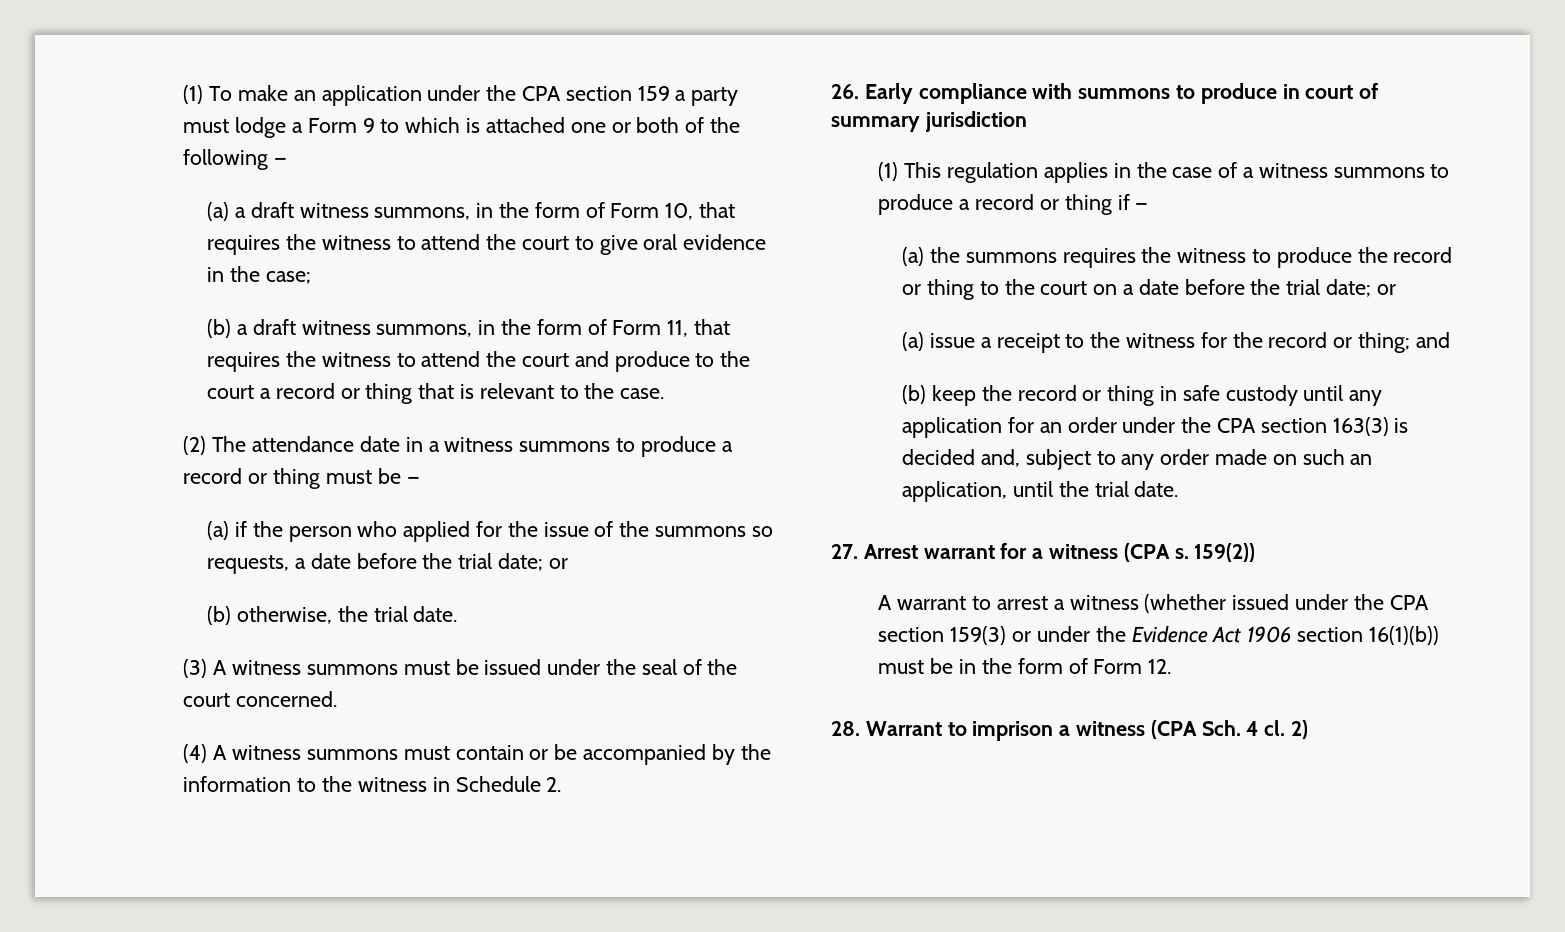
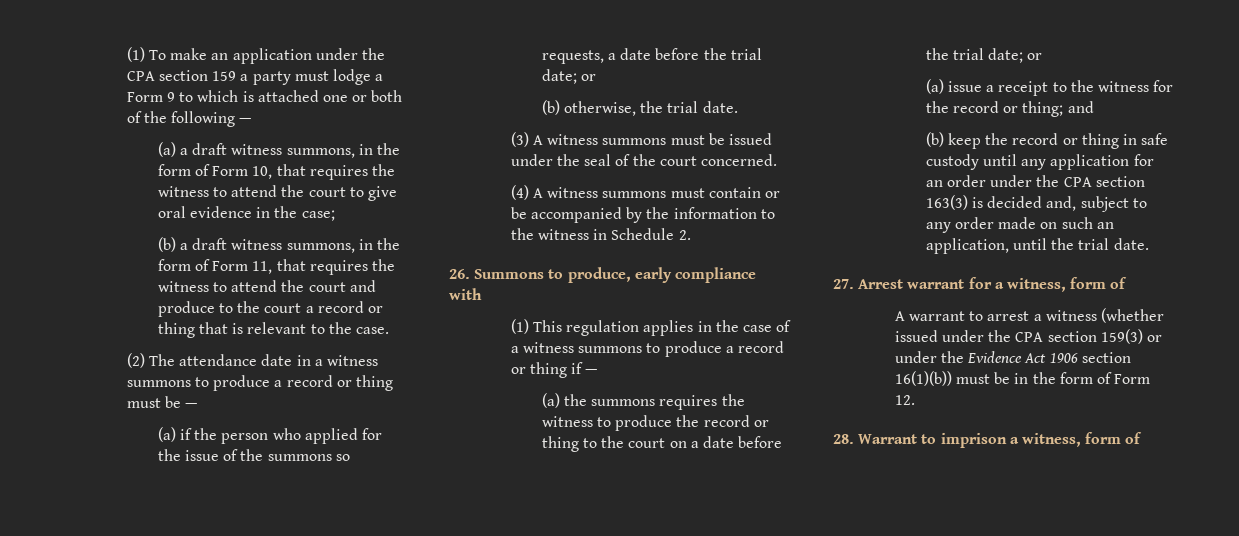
[864,83,1379,104] [831,111,1027,132] Early compliance with summons to produce in court of summary jurisdiction -> [474,267,756,283] [449,288,482,300] Summons to produce, early compliance with
[1049,543,1256,562] witness (CPA s. 159(2)) -> [1006,277,1128,292] witness, form of
[1076,720,1309,739] witness (CPA Sch. 4 cl. 2) -> [1021,432,1143,447] witness, form of

